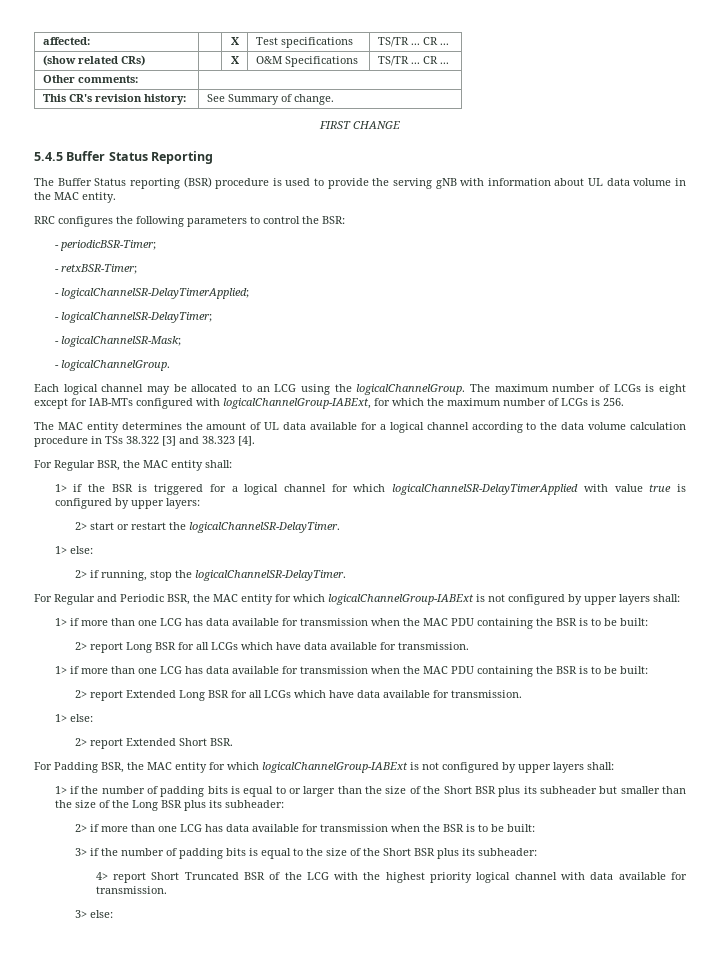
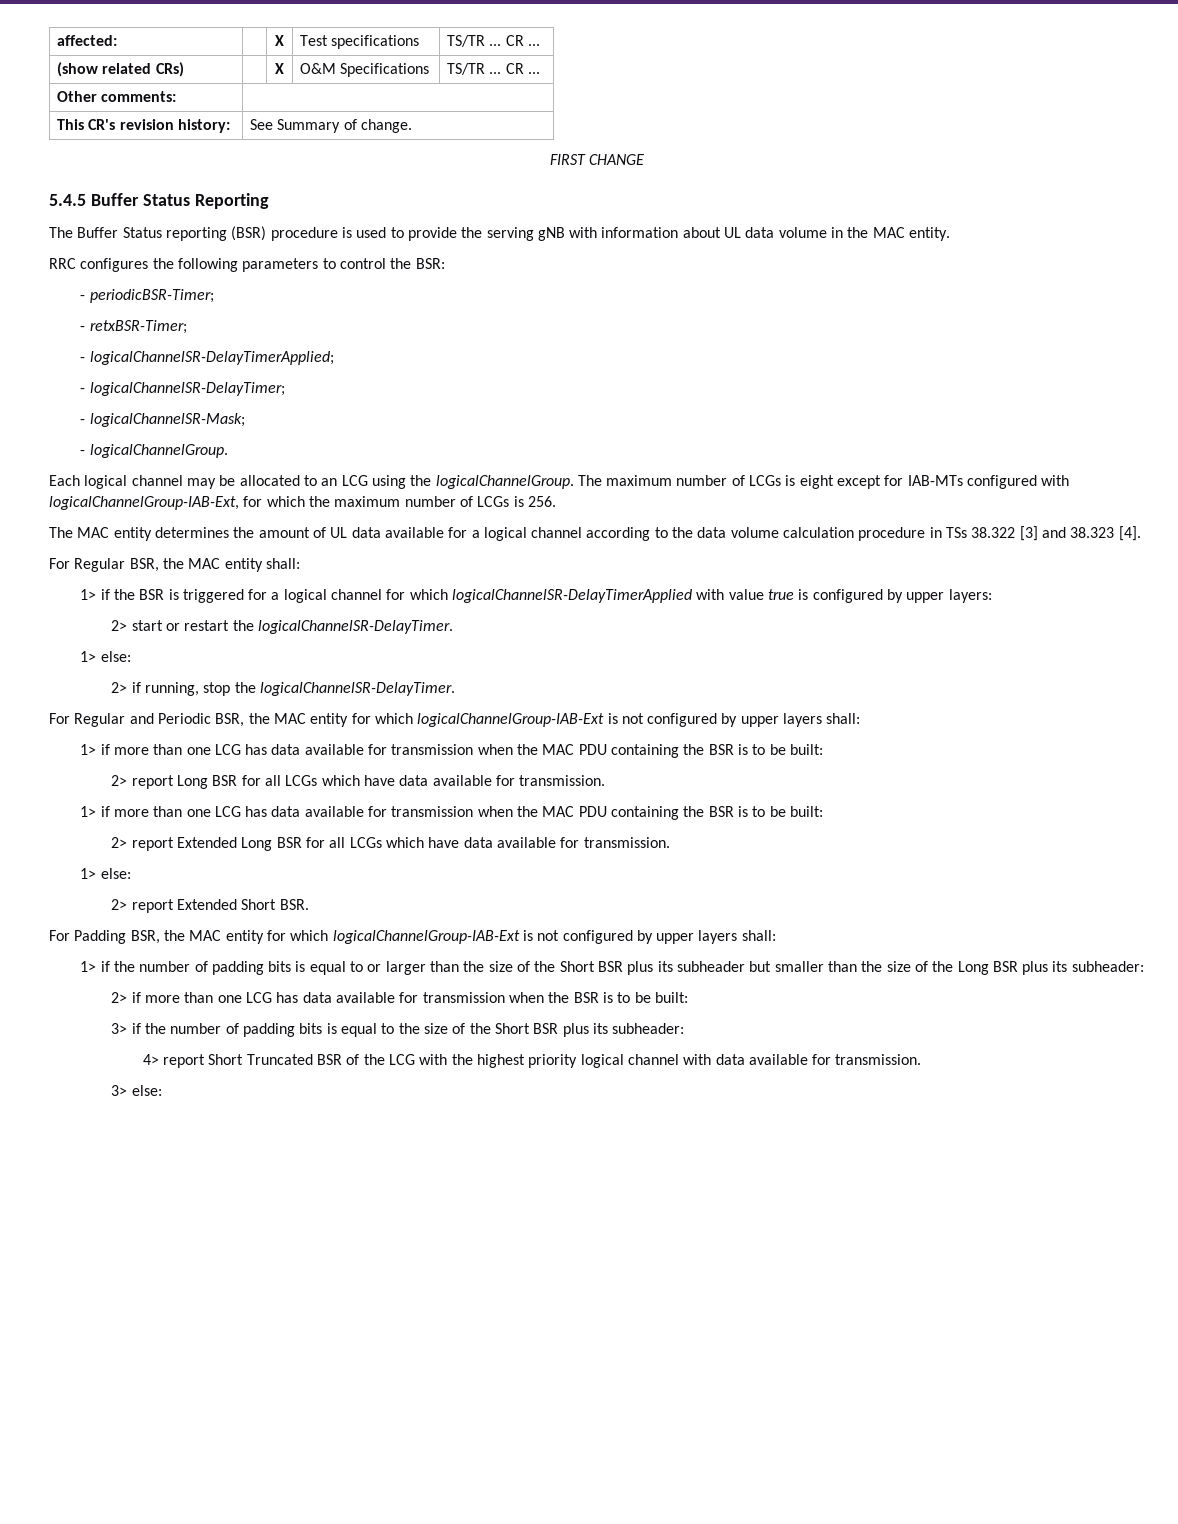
[223,398,371,409] logicalChannelGroup-IABExt, -> [49,496,239,510] logicalChannelGroup-IAB-Ext,
[328,594,474,605] logicalChannelGroup-IABExt -> [417,713,605,727] logicalChannelGroup-IAB-Ext
[262,762,408,773] logicalChannelGroup-IABExt -> [332,930,520,944] logicalChannelGroup-IAB-Ext

